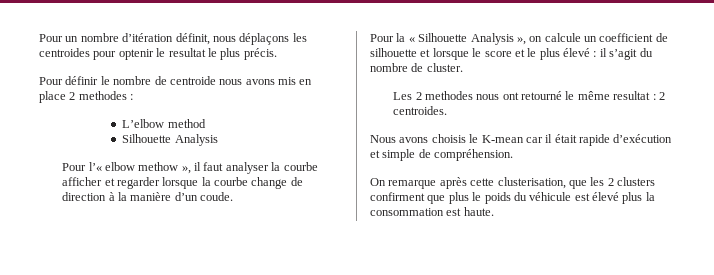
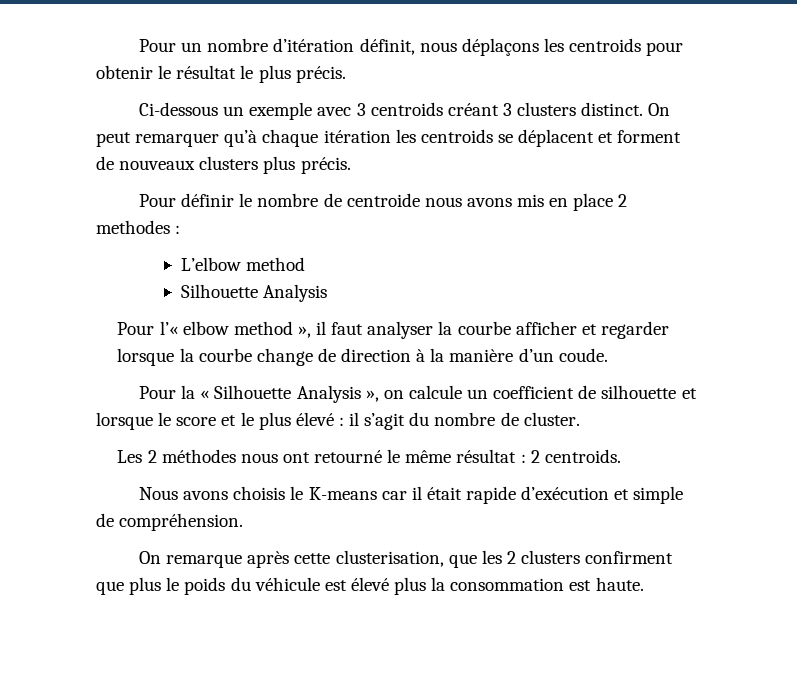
[39,48,217,60] centroides pour optenir le resultat le -> [569,38,684,56] [96,65,346,83] [139,102,671,120] [96,129,682,147] [96,156,259,170] centroids pour obtenir le résultat le plus précis. // Ci-dessous un exemple avec 3 centroids créant 3 clusters distinct. On peut remarquer qu’à chaque itération les centroids se déplacent et forment de nouveaux clusters
[138,162,179,171] methow -> [233,321,293,335] method
[424,91,473,100] methodes -> [161,449,236,463] méthodes
[613,91,651,100] resultat -> [456,449,517,463] résultat
[393,106,448,115] centroides. -> [544,449,621,463] centroids.
[481,135,524,143] K-mean -> [308,487,377,500] K-means

